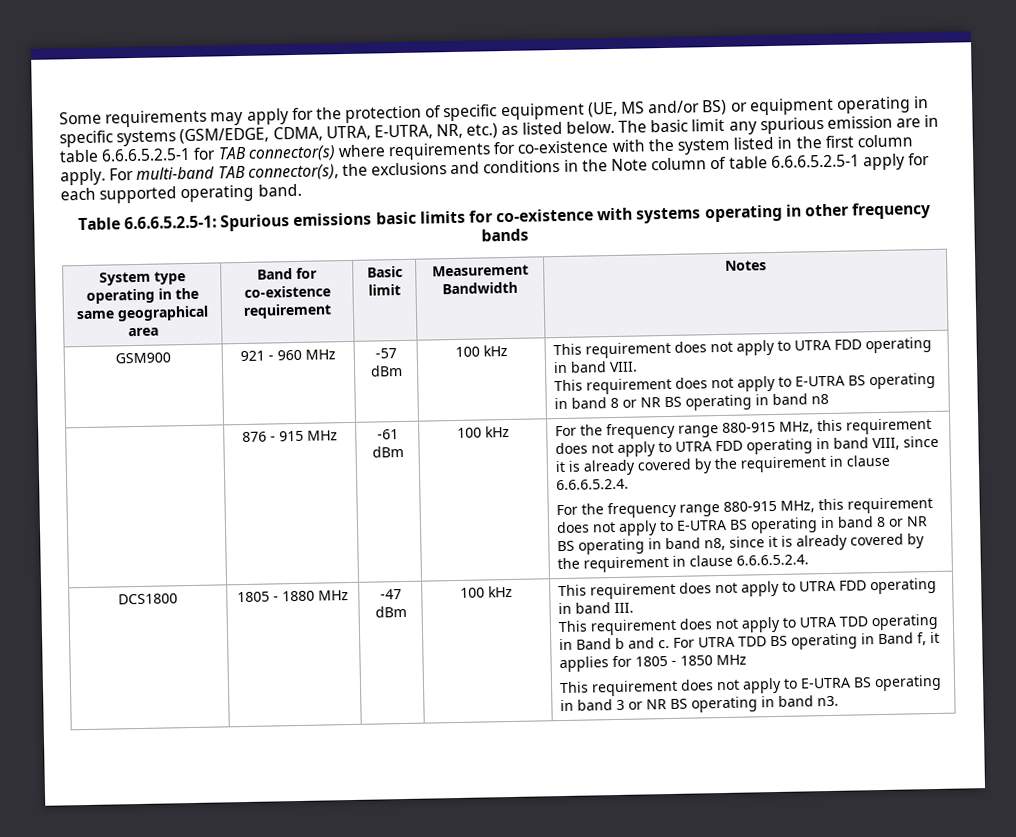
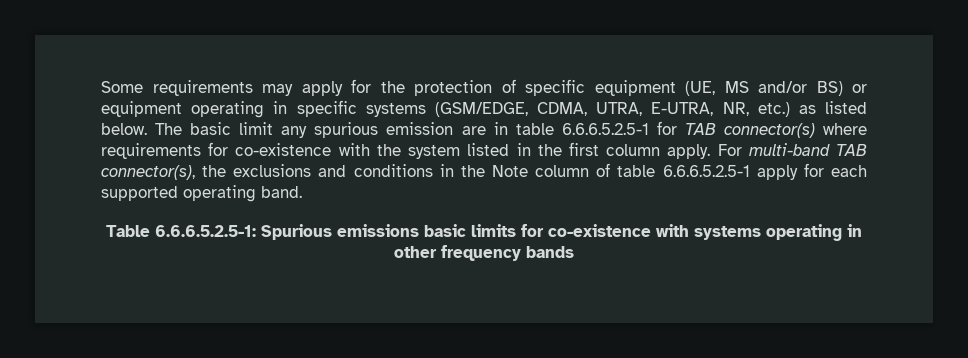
[98,271,186,286] [85,287,199,304] [76,305,209,322] [127,327,159,337] [257,267,318,280] [243,285,331,298] [243,303,332,319] [366,265,403,278] [368,284,401,296] [431,264,529,277] [442,281,518,295] [724,260,767,271] [115,352,171,364] [240,349,336,362] [374,348,397,359] [369,364,403,377] [454,344,508,357] [552,337,932,359] [552,361,638,374] [553,372,936,395] [553,393,829,411] [242,430,338,443] [376,429,399,440] [371,445,404,458] [456,425,510,438] [554,418,932,440] [554,435,939,457] [554,454,890,476] [555,478,629,491] [555,497,933,519] [555,516,928,536] [556,533,925,555] [556,554,809,573] [118,593,178,605] [237,590,349,603] [379,589,402,600] [374,605,407,618] [459,585,513,598] [557,577,937,600] [557,602,634,615] [557,613,939,636] [558,631,940,651] [558,654,747,673] [558,674,942,697] [559,695,839,713] // System type operating in the same geographical area | Band for co-existence requirement | Basic limit | Measurement Bandwidth | Notes // GSM900 | 921 - 960 MHz | -57 dBm | 100 kHz | This requirement does not apply to UTRA FDD operating in band VIII. // This requirement does not apply to E-UTRA BS operating in band 8 or NR BS operating in band n8 // | 876 - 915 MHz | -61 dBm | 100 kHz | For the frequency range 880-915 MHz, this requirement does not apply to UTRA FDD operating in band VIII, since it is already covered by the requirement in clause 6.6.6.5.2.4. // For the frequency range 880-915 MHz, this requirement does not apply to E-UTRA BS operating in band 8 or NR BS operating in band n8, since it is already covered by the requirement in clause 6.6.6.5.2.4. // DCS1800 | 1805 - 1880 MHz | -47 dBm | 100 kHz | This requirement does not apply to UTRA FDD operating in band III. // This requirement does not apply to UTRA TDD operating in Band b and c. For UTRA TDD BS operating in Band f, it applies for 1805 - 1850 MHz // This requirement does not apply to E-UTRA BS operating in band 3 or NR BS operating in band n3. -> (574, 252) none

